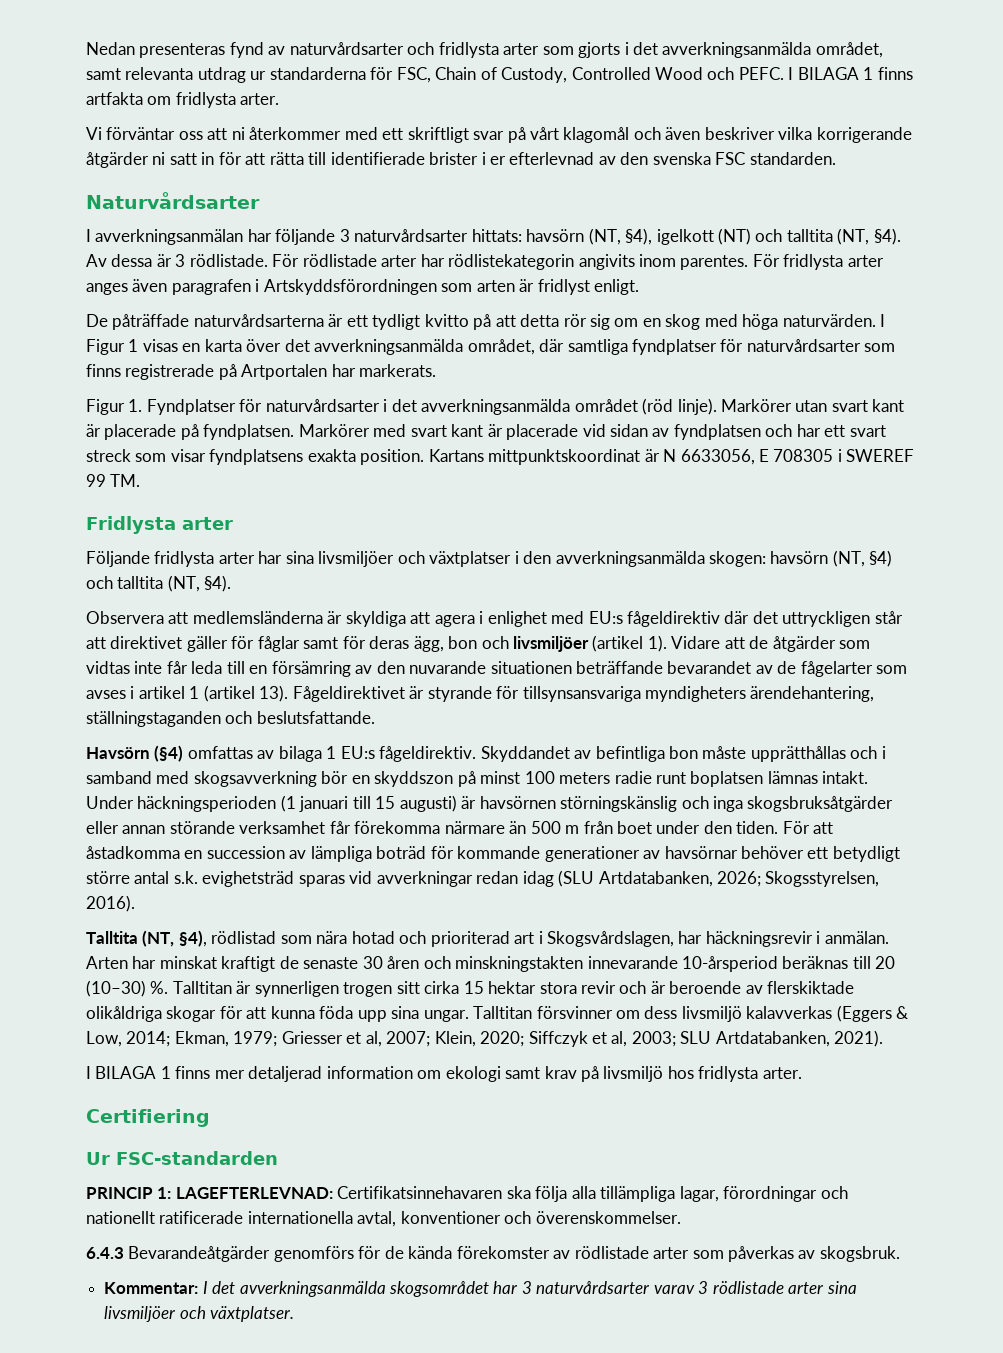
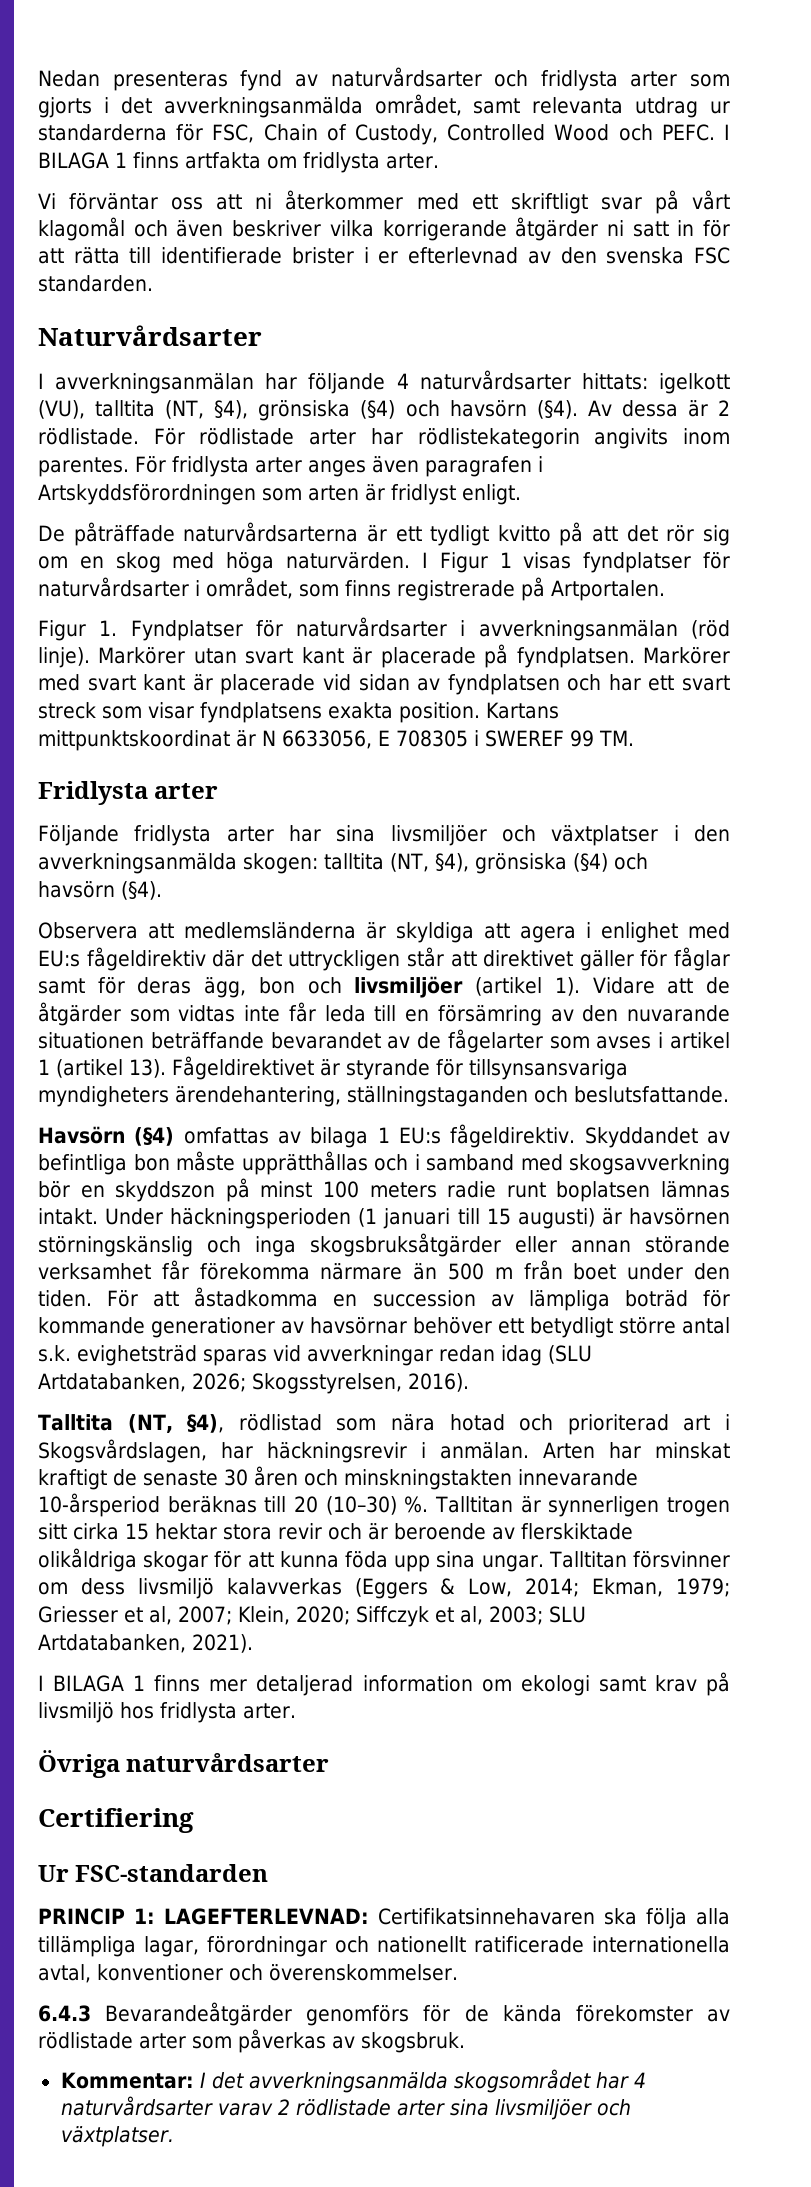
[339,229,350,242] 3 -> [396,373,409,389] 4
[526,228,901,245] havsörn (NT, §4), igelkott (NT) och talltita (NT, §4). -> [659,373,731,394] [38,400,578,421] igelkott (VU), talltita (NT, §4), grönsiska (§4) och havsörn (§4).
[175,254,186,267] 3 -> [717,400,730,416] 2
[520,314,560,327] detta -> [626,525,658,542] det
[182,339,628,355] en karta över det avverkningsanmälda området, där samtliga -> (572, 560) none
(861, 345) none -> [195,577,293,599] i området,
[241,364,437,380] Artportalen har markerats. -> [551,580,665,601] Artportalen.
[391,399,638,415] det avverkningsanmälda området -> [478,620,678,641] avverkningsanmälan
[770,550,893,567] [86,575,232,592] havsörn (NT, §4) och talltita (NT, §4). -> [323,853,648,874] [38,881,162,900] talltita (NT, §4), grönsiska (§4) och havsörn (§4).
(802, 1073) none -> [38,1750,330,1778] // Övriga naturvårdsarter
[521,1281,532,1294] 3 -> [633,2072,646,2088] 4
[698,1281,709,1294] 3 -> [277,2099,290,2115] 2

